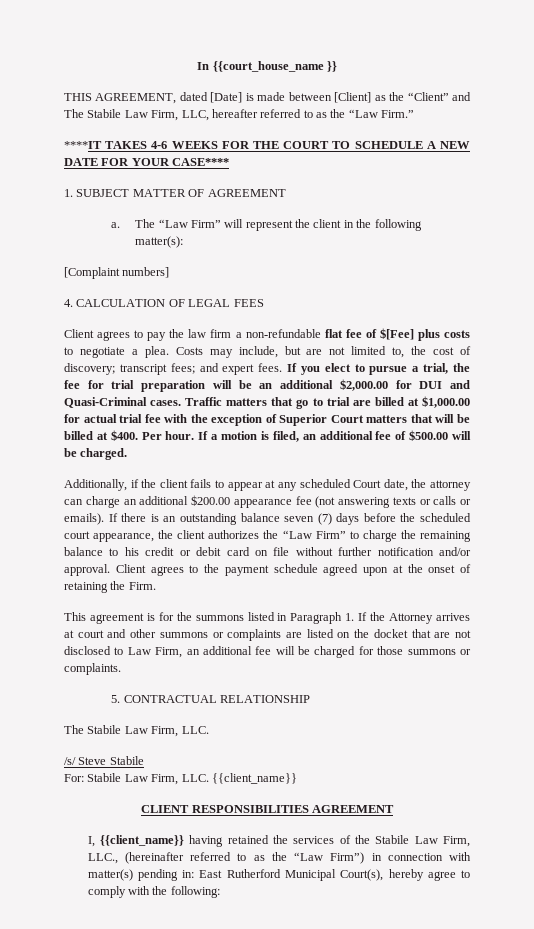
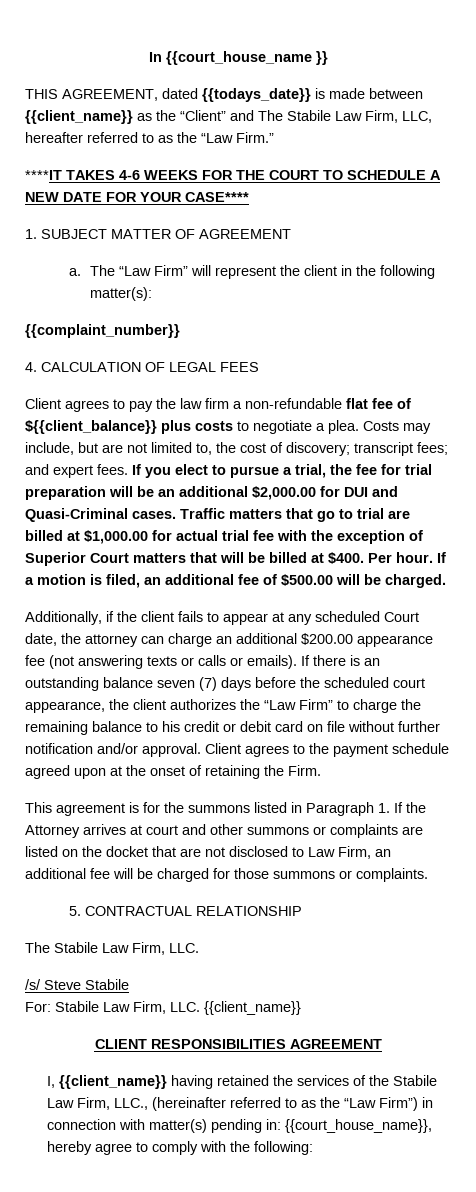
[210,92,243,103] [Date] -> [202,88,311,102] {{todays_date}}
[334,92,372,103] [Client] -> [25,110,133,124] {{client_name}}
[64,267,170,279] [Complaint numbers] -> [25,324,180,338] {{complaint_number}}
[379,328,414,340] $[Fee] -> [25,420,157,434] ${{client_balance}}
[199,869,384,881] East Rutherford Municipal Court(s), -> [284,1119,432,1133] {{court_house_name}},

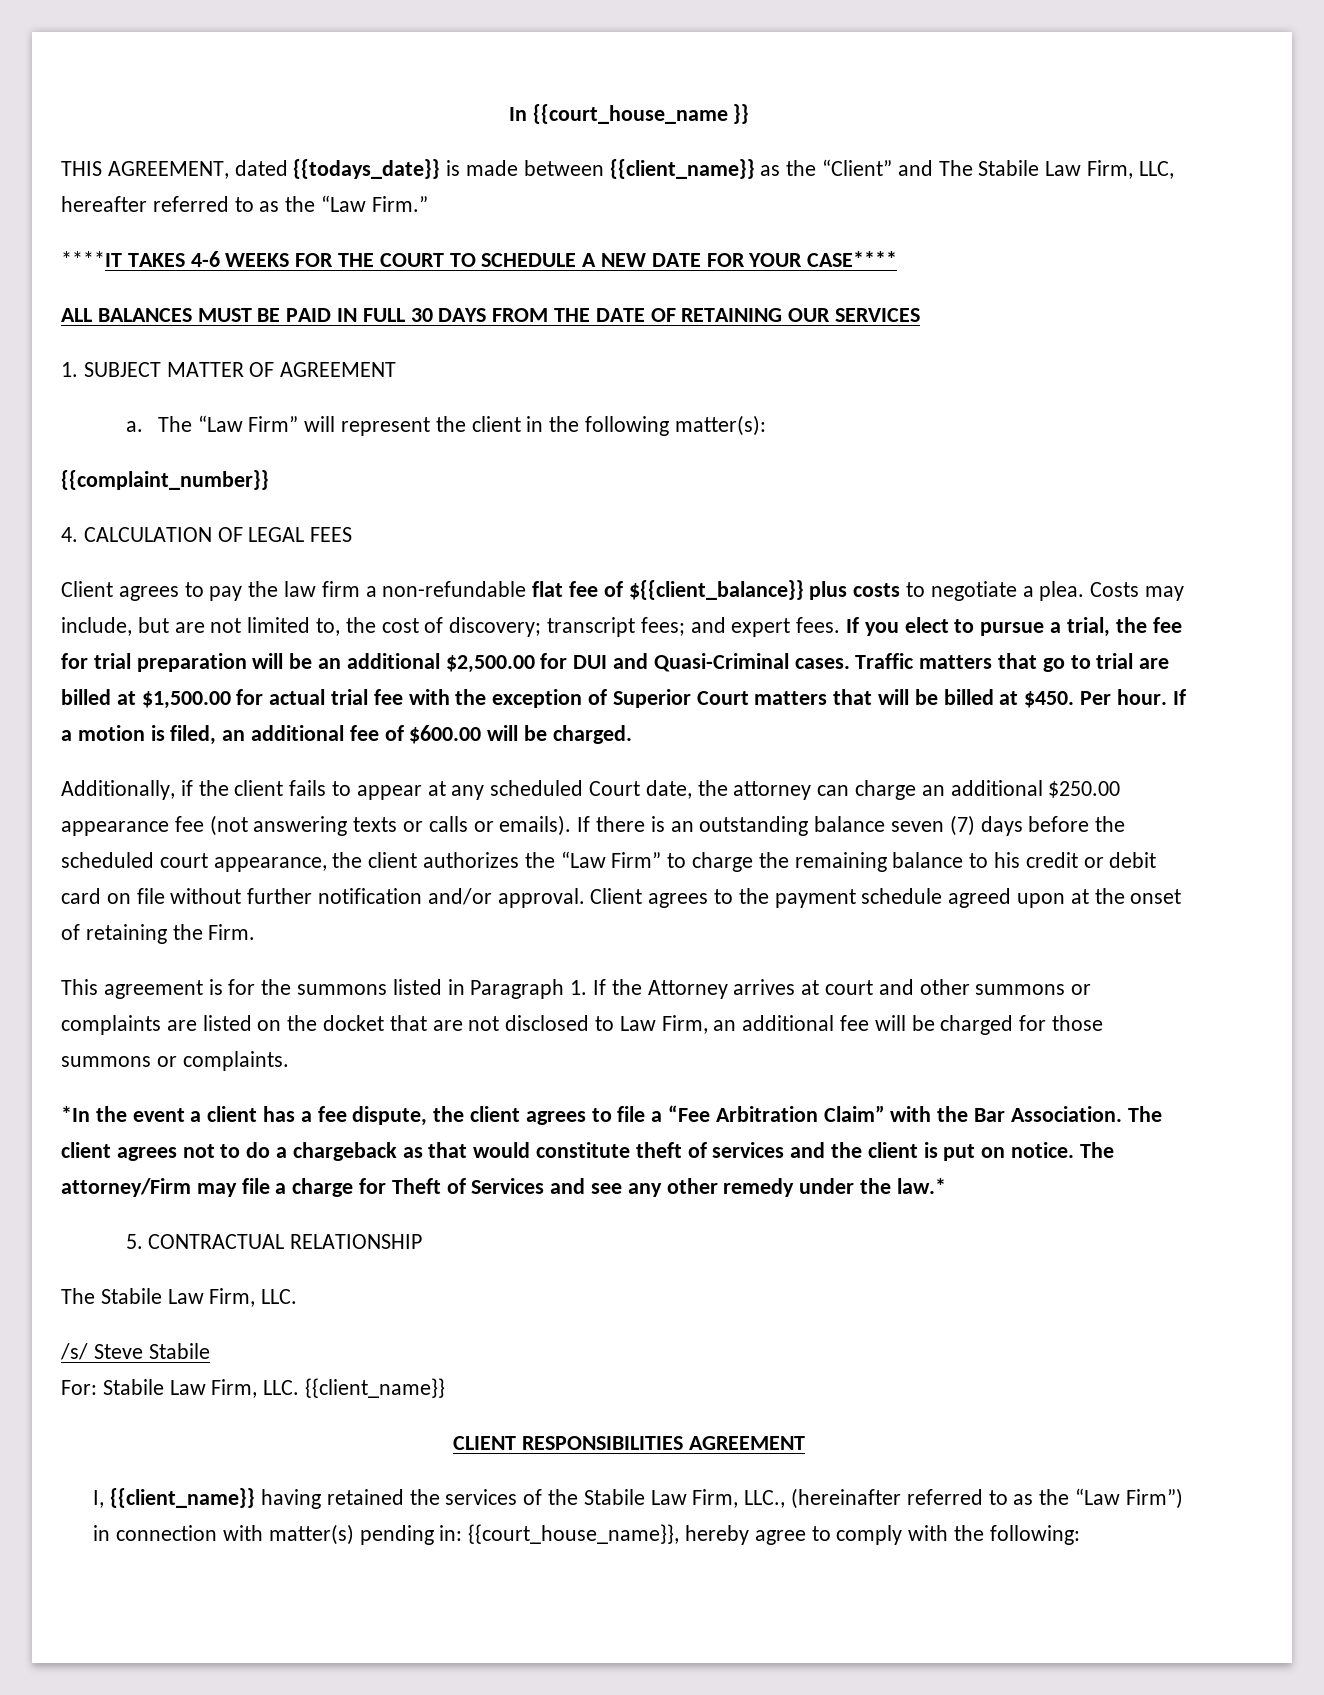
(249, 197) none -> [61,308,921,322] // ALL BALANCES MUST BE PAID IN FULL 30 DAYS FROM THE DATE OF RETAINING OUR SERVICES
[252,486,316,500] $2,000.00 -> [445,655,535,673] $2,500.00
[84,530,148,544] $1,000.00 -> [141,691,231,709] $1,500.00
[328,552,364,564] $400. -> [1024,691,1075,708] $450.
[281,574,333,586] $500.00 -> [409,725,482,744] $600.00
[301,633,353,645] $200.00 -> [1048,781,1121,798] $250.00
(428, 875) none -> [61,1105,1162,1126] [61,1142,1114,1161] [61,1178,946,1197] // *In the event a client has a fee dispute, the client agrees to file a “Fee Arbitration Claim” with the Bar Association. The client agrees not to do a chargeback as that would constitute theft of services and the client is put on notice. The attorney/Firm may file a charge for Theft of Services and see any other remedy under the law.*

